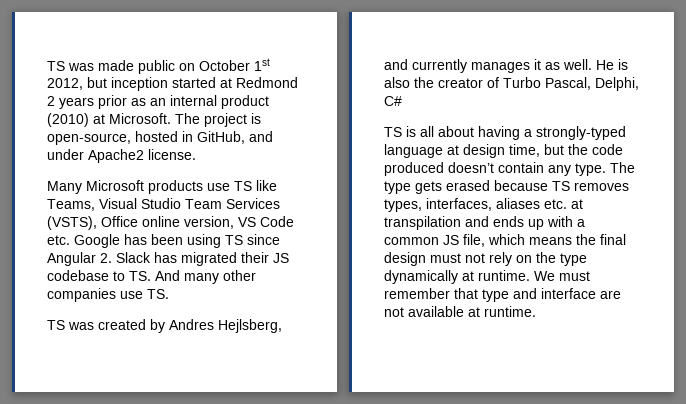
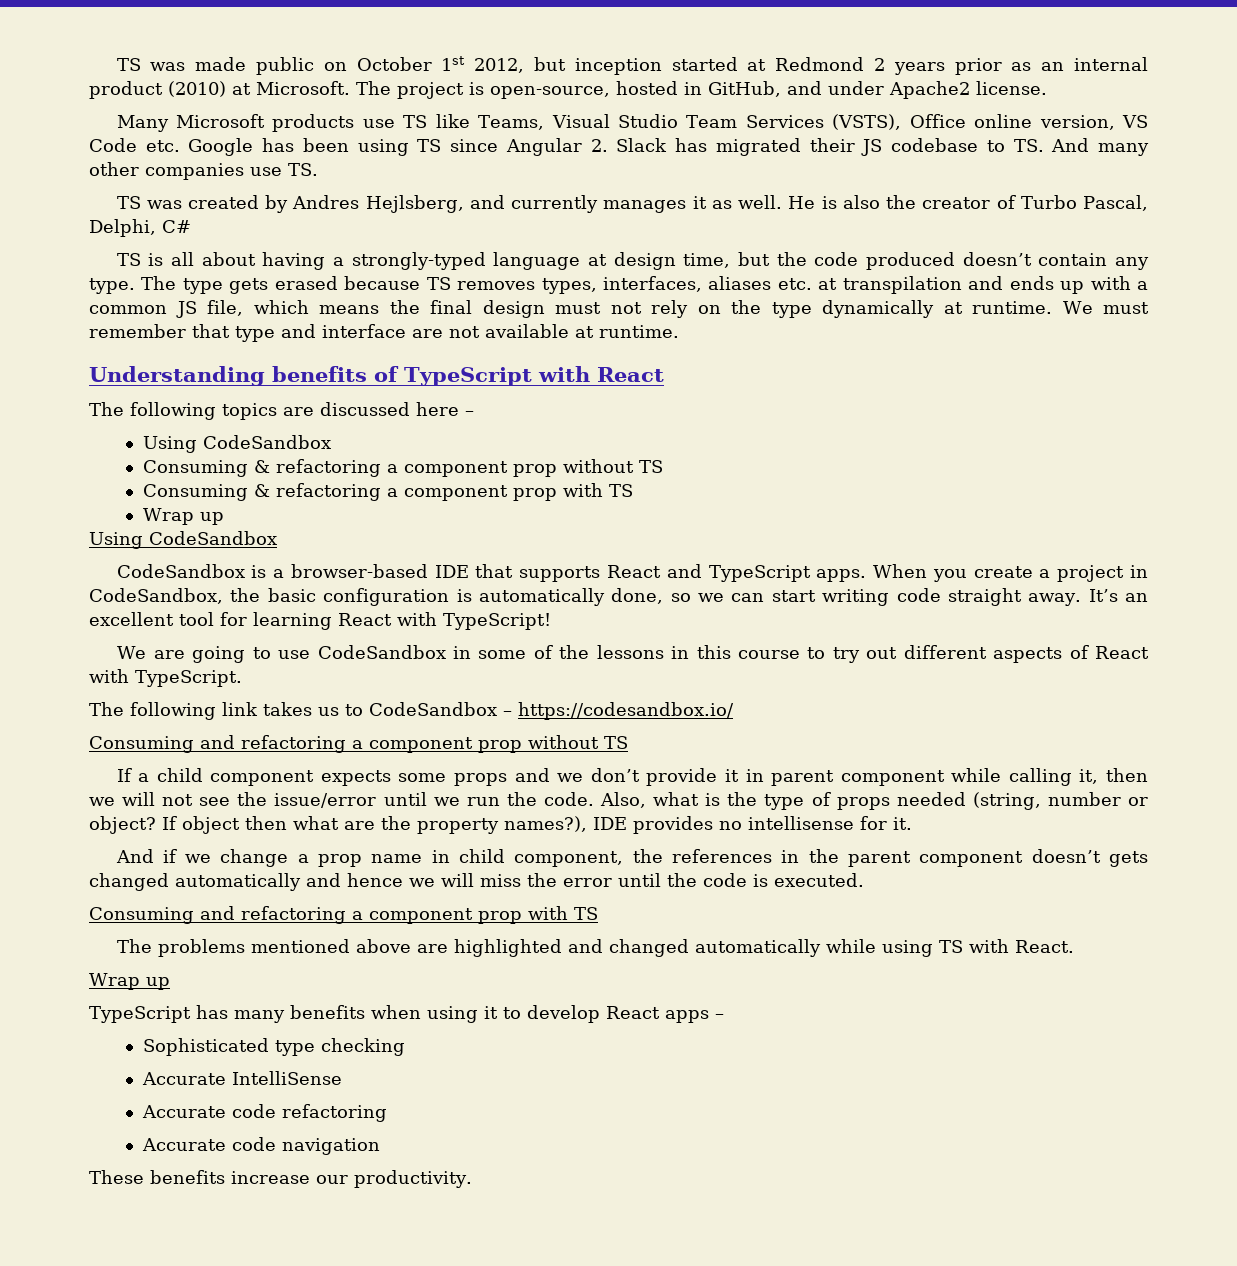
(536, 311) none -> [89,366,664,386] [89,402,474,420] [142,435,331,453] [142,459,663,477] [142,483,633,501] [142,508,224,525] [89,531,277,549] [116,564,1148,582] [89,588,1148,606] [89,612,551,630] [116,645,1149,663] [89,669,242,687] [89,702,734,720] [89,735,628,753] [116,768,1148,786] [89,792,1148,810] [89,816,912,834] [115,849,1149,867] [89,873,864,891] [89,906,598,924] [116,939,1074,957] [89,973,170,990] [89,1005,724,1023] [142,1038,405,1056] [141,1071,342,1085] [141,1104,387,1122] [141,1137,380,1155] [89,1170,472,1188] // Understanding benefits of TypeScript with React // The following topics are discussed here – // Using CodeSandbox // Consuming & refactoring a component prop without TS // Consuming & refactoring a component prop with TS // Wrap up // Using CodeSandbox // CodeSandbox is a browser-based IDE that supports React and TypeScript apps. When you create a project in CodeSandbox, the basic configuration is automatically done, so we can start writing code straight away. It’s an excellent tool for learning React with TypeScript! // We are going to use CodeSandbox in some of the lessons in this course to try out different aspects of React with TypeScript. // The following link takes us to CodeSandbox – https://codesandbox.io/ // Consuming and refactoring a component prop without TS // If a child component expects some props and we don’t provide it in parent component while calling it, then we will not see the issue/error until we run the code. Also, what is the type of props needed (string, number or object? If object then what are the property names?), IDE provides no intellisense for it. // And if we change a prop name in child component, the references in the parent component doesn’t gets changed automatically and hence we will miss the error until the code is executed. // Consuming and refactoring a component prop with TS // The problems mentioned above are highlighted and changed automatically while using TS with React. // Wrap up // TypeScript has many benefits when using it to develop React apps – // Sophisticated type checking // Accurate IntelliSense // Accurate code refactoring // Accurate code navigation // These benefits increase our productivity.

